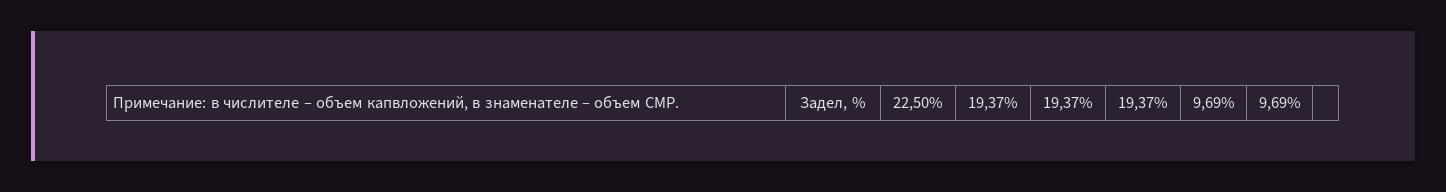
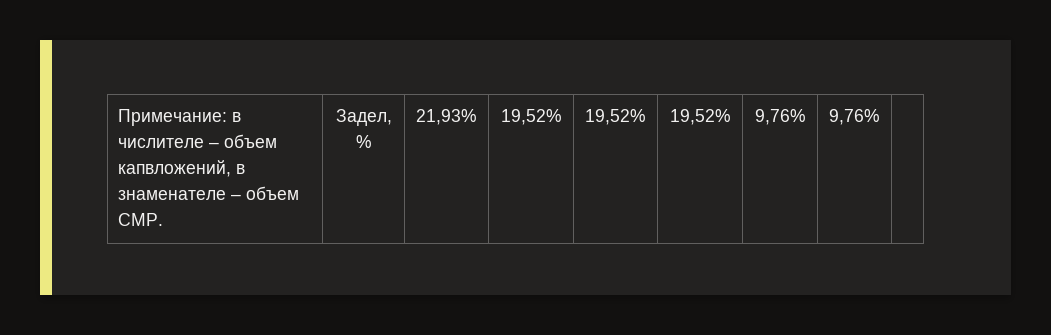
[893,97,943,111] [968,97,1018,111] [1043,97,1093,111] [1118,97,1168,111] [1192,97,1235,111] [1258,97,1301,111] 22,50% | 19,37% | 19,37% | 19,37% | 9,69% | 9,69% -> [416,109,477,125] [500,109,562,125] [585,109,646,125] [669,109,731,125] [754,109,806,125] [829,109,880,125] 21,93% | 19,52% | 19,52% | 19,52% | 9,76% | 9,76%

